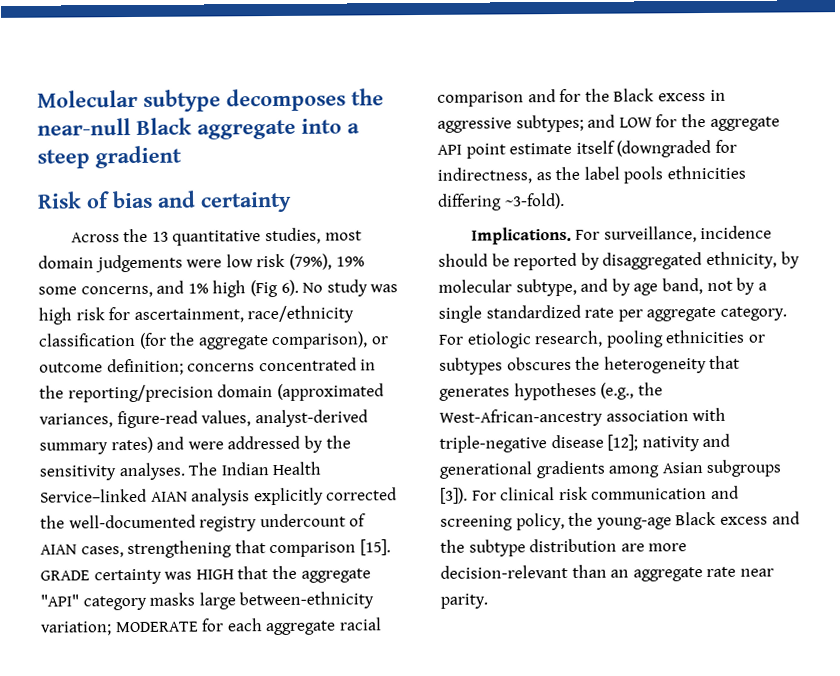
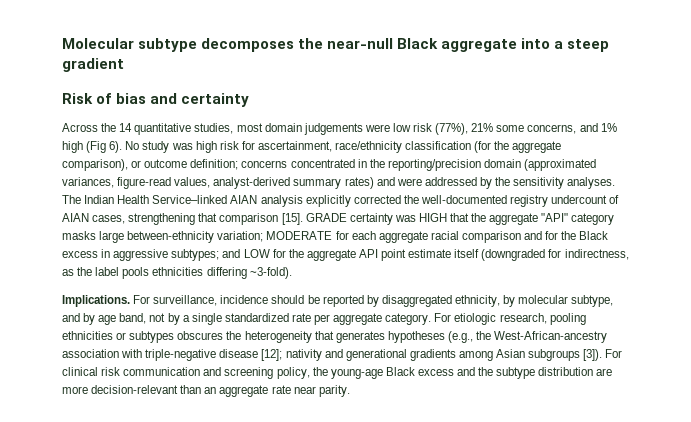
[151,231,169,242] 13 -> [119,123,133,132] 14
[288,253,365,270] (79%), 19% -> [435,123,494,135] (77%), 21%

